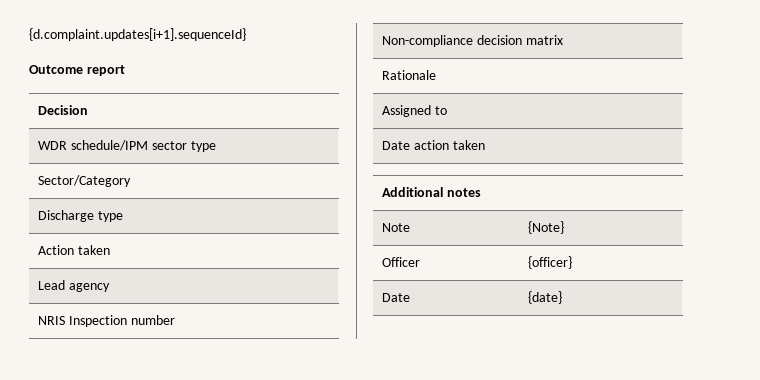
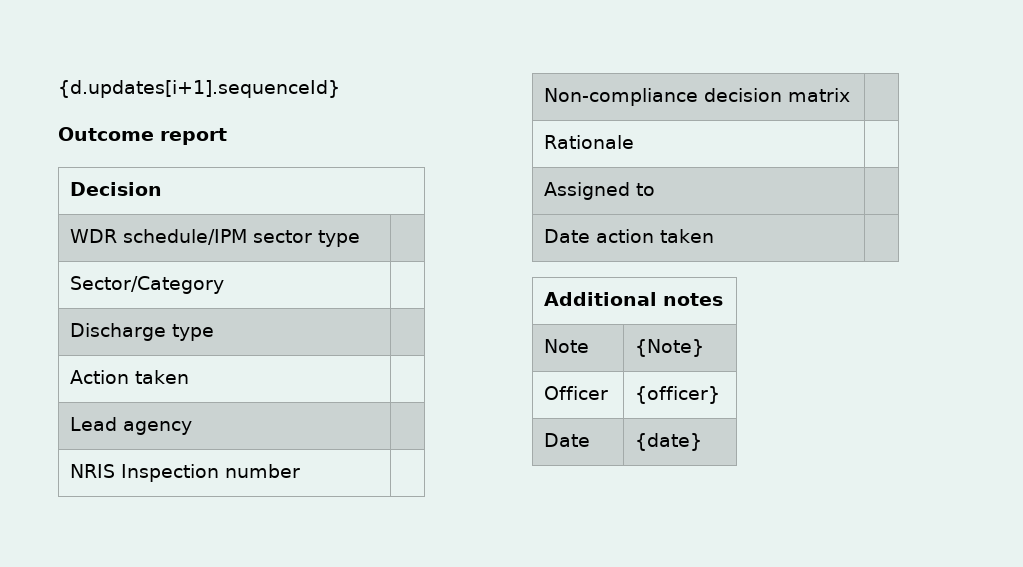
[29,28,246,41] {d.complaint.updates[i+1].sequenceId} -> [58,80,340,98] {d.updates[i+1].sequenceId}

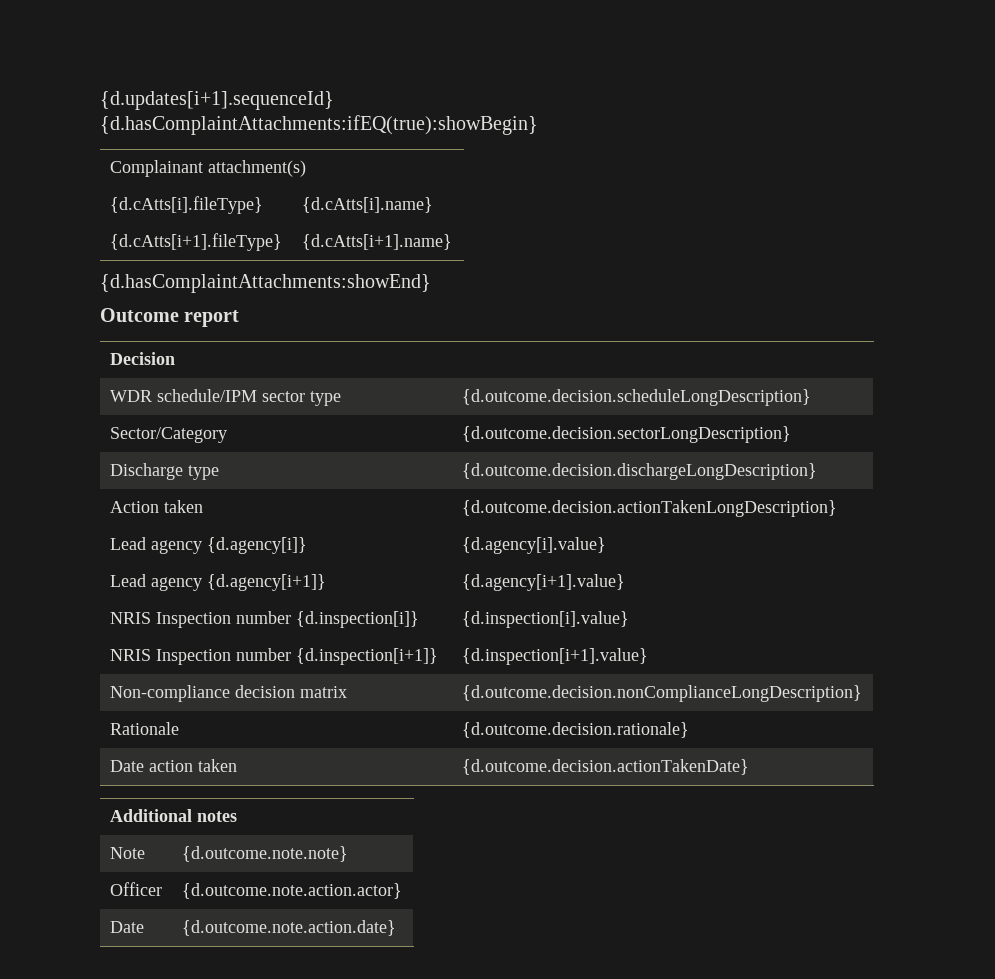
(340, 89) none -> [100,115,538,135] [109,160,306,177] [109,196,263,214] [301,197,433,213] [109,233,282,251] [301,234,452,250] [100,274,431,293] // {d.hasComplaintAttachments:ifEQ(true):showBegin} // Complainant attachment(s) // {d.cAtts[i].fileType} | {d.cAtts[i].name} // {d.cAtts[i+1].fileType} | {d.cAtts[i+1].name} // {d.hasComplaintAttachments:showEnd}
(361, 238) none -> [461,389,811,406] {d.outcome.decision.scheduleLongDescription}
(225, 285) none -> [461,426,791,443] {d.outcome.decision.sectorLongDescription}
(215, 332) none -> [461,463,817,480] {d.outcome.decision.dischargeLongDescription}
[70,417,193,435] [70,464,301,482] // Lead agency | // NRIS Inspection number | -> [461,500,837,517] [109,537,307,554] [461,537,606,554] [109,574,326,591] [461,574,625,591] [109,611,419,628] [461,611,629,628] [109,648,438,665] [461,648,648,665] {d.outcome.decision.actionTakenLongDescription} // Lead agency {d.agency[i]} | {d.agency[i].value} // Lead agency {d.agency[i+1]} | {d.agency[i+1].value} // NRIS Inspection number {d.inspection[i]} | {d.inspection[i].value} // NRIS Inspection number {d.inspection[i+1]} | {d.inspection[i+1].value}
(851, 95) none -> [461,685,862,702] {d.outcome.decision.nonComplianceLongDescription}
[544,182,656,200] // Assigned to | -> [461,722,689,738] {d.outcome.decision.rationale}
(715, 236) none -> [461,759,749,775] {d.outcome.decision.actionTakenDate}
[635,339,705,357] {Note} -> [181,846,348,862] {d.outcome.note.note}
[635,386,721,404] {officer} -> [181,883,402,899] {d.outcome.note.action.actor}
[635,433,703,451] {date} -> [181,920,396,936] {d.outcome.note.action.date}

